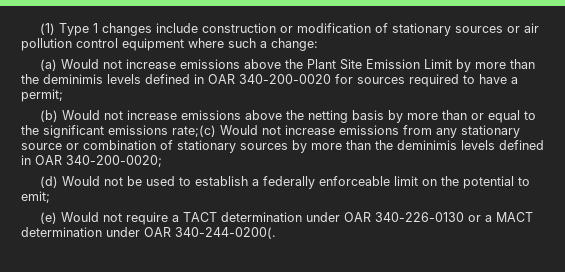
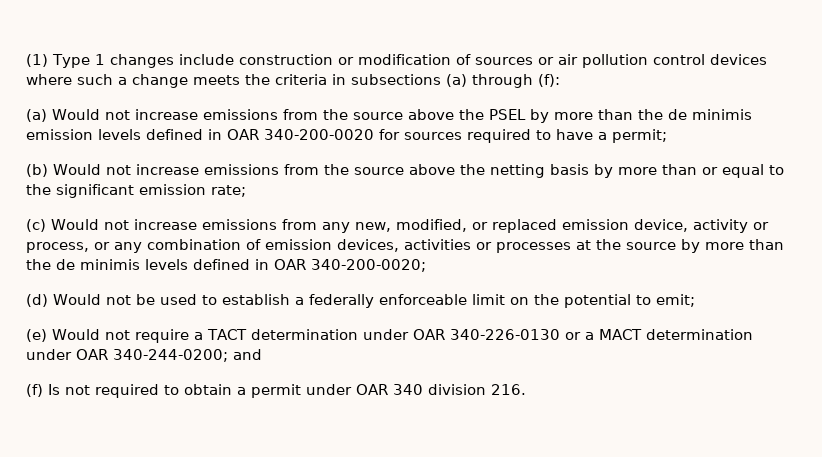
[392,23,452,36] stationary -> (471, 59) none
[122,38,184,51] equipment -> [709,54,767,65] devices
[271,38,318,51] change: -> [132,74,560,88] change meets the criteria in subsections (a) through (f):
[244,59,536,72] [21,74,103,84] above the Plant Site Emission Limit by more than the deminimis -> [283,109,752,123] [26,129,93,140] from the source above the PSEL by more than the de minimis emission
(242, 115) none -> [284,164,404,175] from the source
[108,125,216,137] emissions rate;(c) -> [139,184,246,197] [26,219,46,232] emission rate; // (c)
[461,125,520,138] [21,140,457,153] stationary source or combination of stationary sources by more than the deminimis -> [355,219,769,233] [26,239,784,253] [26,259,140,270] new, modified, or replaced emission device, activity or process, or any combination of emission devices, activities or processes at the source by more than the de minimis
[175,227,276,239] 340-244-0200(. -> [113,349,262,362] [26,384,526,398] 340-244-0200; and // (f) Is not required to obtain a permit under OAR 340 division 216.

